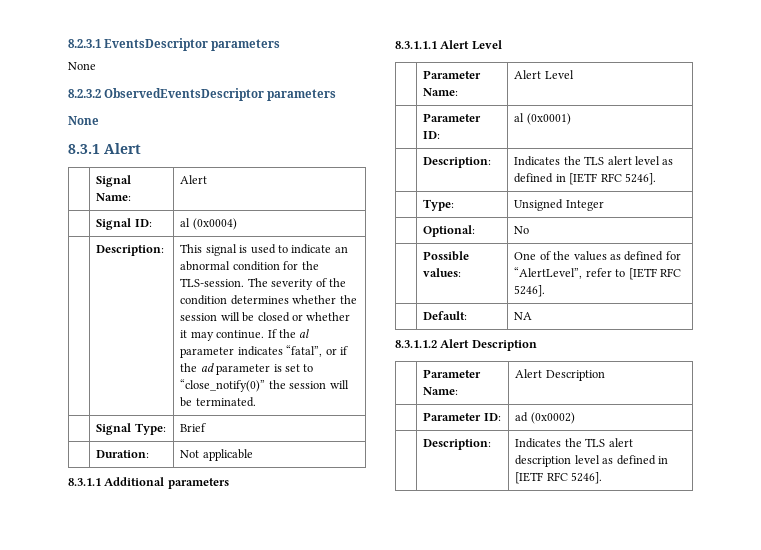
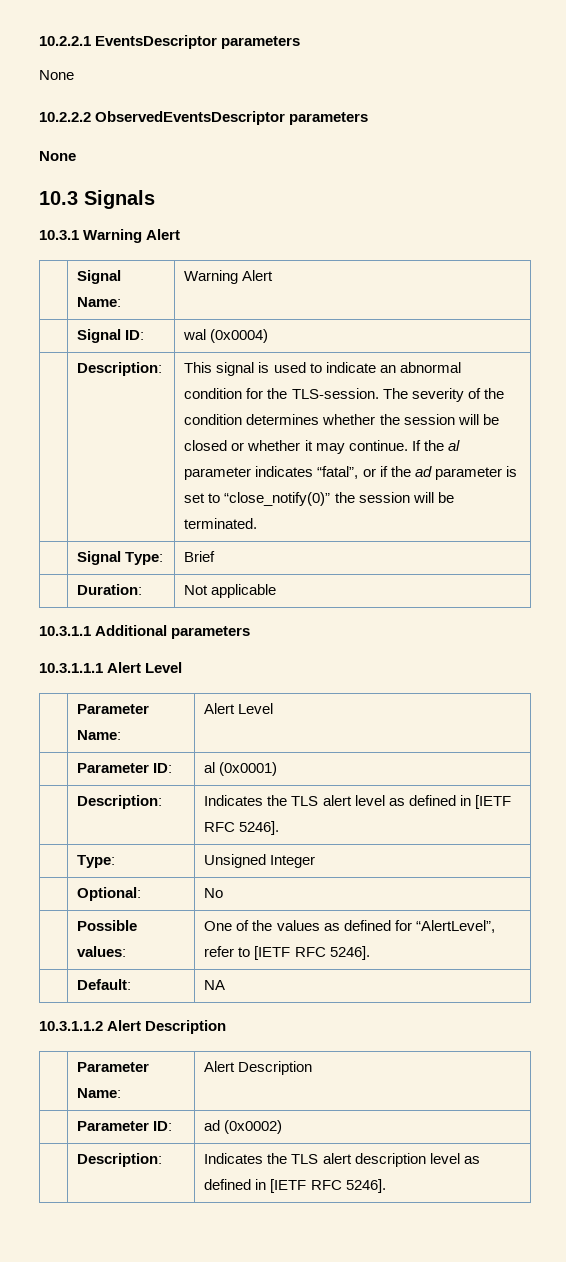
[68,39,101,48] 8.2.3.1 -> [39,36,91,46] 10.2.2.1
[68,89,101,98] 8.2.3.2 -> [39,112,91,122] 10.2.2.2
[68,144,100,154] 8.3.1 -> [39,190,155,209] [39,229,143,243] 10.3 Signals // 10.3.1 Warning
(132, 197) none -> [184,270,239,284] Warning
[180,218,191,227] al -> [183,329,207,340] wal
[68,478,101,486] 8.3.1.1 -> [39,626,91,636] 10.3.1.1
[395,41,437,49] 8.3.1.1.1 -> [39,663,103,673] 10.3.1.1.1
[395,340,437,348] 8.3.1.1.2 -> [39,1021,103,1031] 10.3.1.1.2

